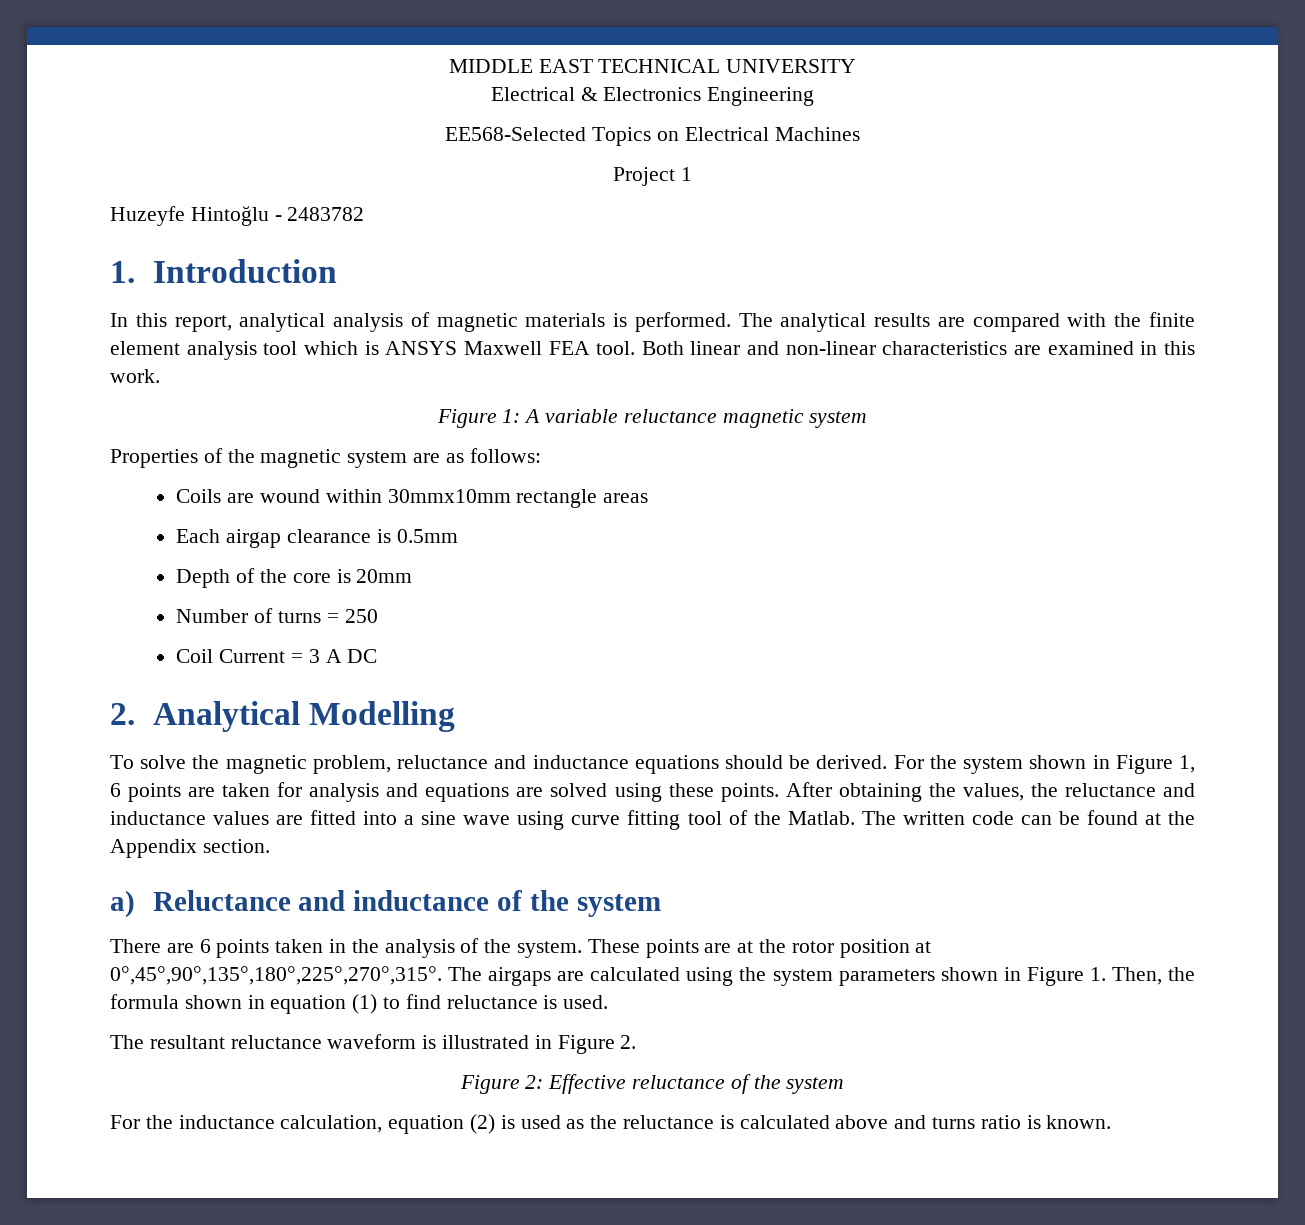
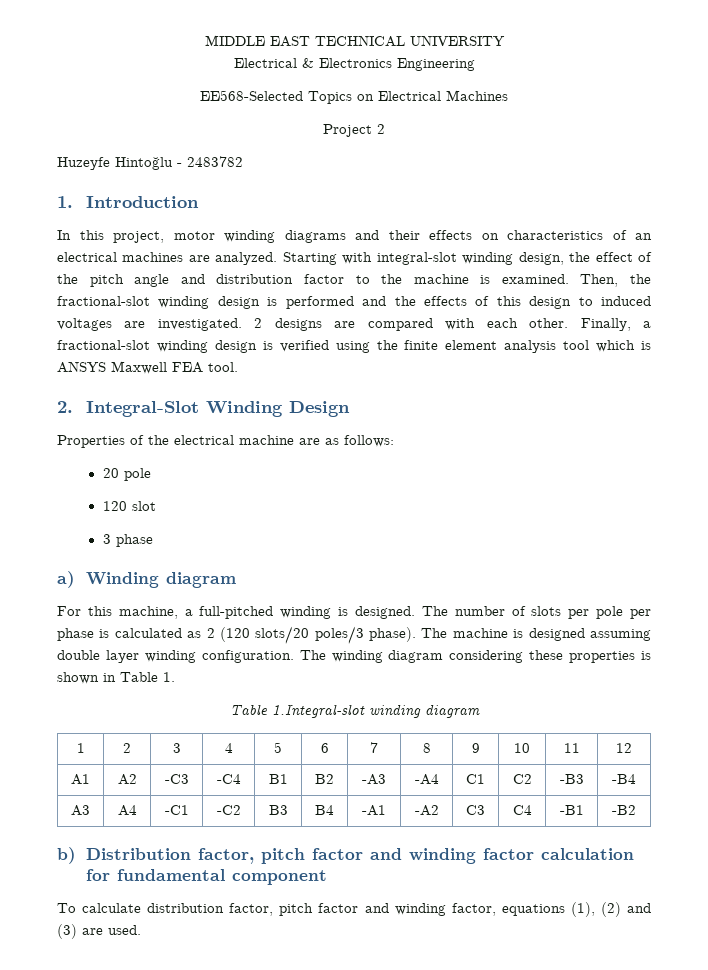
[680,167,692,181] 1 -> [377,124,385,134] 2
[174,312,1107,332] report, analytical analysis of magnetic materials is performed. The analytical results are compared with -> [113,230,652,243] [57,252,653,265] [57,274,651,287] [57,296,651,309] [57,318,651,331] [57,340,370,353] project, motor winding diagrams and their effects on characteristics of an electrical machines are analyzed. Starting with integral-slot winding design, the effect of the pitch angle and distribution factor to the machine is examined. Then, the fractional-slot winding design is performed and the effects of this design to induced voltages are investigated. 2 designs are compared with each other. Finally, a fractional-slot winding design is verified using
[641,341,1195,355] [110,369,160,383] [436,409,868,428] Both linear and non-linear characteristics are examined in this work. // Figure 1: A variable reluctance magnetic system -> [57,401,351,417] // 2. Integral-Slot Winding Design
[260,449,408,468] magnetic system -> [174,435,294,445] electrical machine
[176,489,649,508] [176,529,458,548] [176,568,413,588] [176,608,378,623] [176,649,378,663] [110,701,455,732] [110,755,1195,774] [110,782,1195,802] [110,810,1195,830] [110,839,270,858] [110,890,661,918] [110,938,932,958] [110,966,1195,986] [110,994,609,1014] [110,1034,637,1054] [459,1074,845,1094] [110,1114,1112,1134] Coils are wound within 30mmx10mm rectangle areas // Each airgap clearance is 0.5mm // Depth of the core is 20mm // Number of turns = 250 // Coil Current = 3 A DC // 2. Analytical Modelling // To solve the magnetic problem, reluctance and inductance equations should be derived. For the system shown in Figure 1, 6 points are taken for analysis and equations are solved using these points. After obtaining the values, the reluctance and inductance values are fitted into a sine wave using curve fitting tool of the Matlab. The written code can be found at the Appendix section. // a) Reluctance and inductance of the system // There are 6 points taken in the analysis of the system. These points are at the rotor position at 0°,45°,90°,135°,180°,225°,270°,315°. The airgaps are calculated using the system parameters shown in Figure 1. Then, the formula shown in equation (1) to find reluctance is used. // The resultant reluctance waveform is illustrated in Figure 2. // Figure 2: Effective reluctance of the system // For the inductance calculation, equation (2) is used as the reluctance is calculated above and turns ratio is known. -> [102,468,151,481] [102,501,156,511] [102,534,153,547] [57,571,237,588] [57,606,651,619] [57,626,651,644] [57,650,651,663] [57,672,175,684] [229,704,480,718] [76,743,85,753] [123,743,131,753] [172,743,181,753] [224,743,233,753] [274,742,282,753] [320,743,329,753] [370,742,378,753] [422,743,431,753] [471,743,480,753] [514,743,530,753] [563,743,580,753] [616,743,632,753] [71,774,90,785] [117,774,137,785] [164,774,189,784] [216,774,241,784] [268,774,288,784] [315,774,334,784] [362,774,386,785] [414,774,439,785] [466,774,485,784] [512,774,532,784] [559,774,584,784] [612,774,636,784] [71,805,90,816] [117,805,137,816] [164,805,189,815] [216,805,241,815] [268,805,288,815] [315,805,334,815] [362,805,386,816] [414,805,439,816] [466,805,485,815] [512,805,532,815] [559,805,584,815] [612,805,636,815] [57,847,635,864] [86,869,328,885] [57,902,651,917] [57,924,141,939] 20 pole // 120 slot // 3 phase // a) Winding diagram // For this machine, a full-pitched winding is designed. The number of slots per pole per phase is calculated as 2 (120 slots/20 poles/3 phase). The machine is designed assuming double layer winding configuration. The winding diagram considering these properties is shown in Table 1. // Table 1.Integral-slot winding diagram // 1 | 2 | 3 | 4 | 5 | 6 | 7 | 8 | 9 | 10 | 11 | 12 // A1 | A2 | -C3 | -C4 | B1 | B2 | -A3 | -A4 | C1 | C2 | -B3 | -B4 // A3 | A4 | -C1 | -C2 | B3 | B4 | -A1 | -A2 | C3 | C4 | -B1 | -B2 // b) Distribution factor, pitch factor and winding factor calculation for fundamental component // To calculate distribution factor, pitch factor and winding factor, equations (1), (2) and (3) are used.

